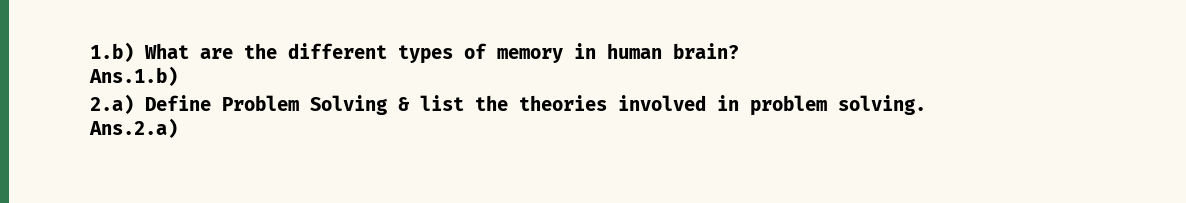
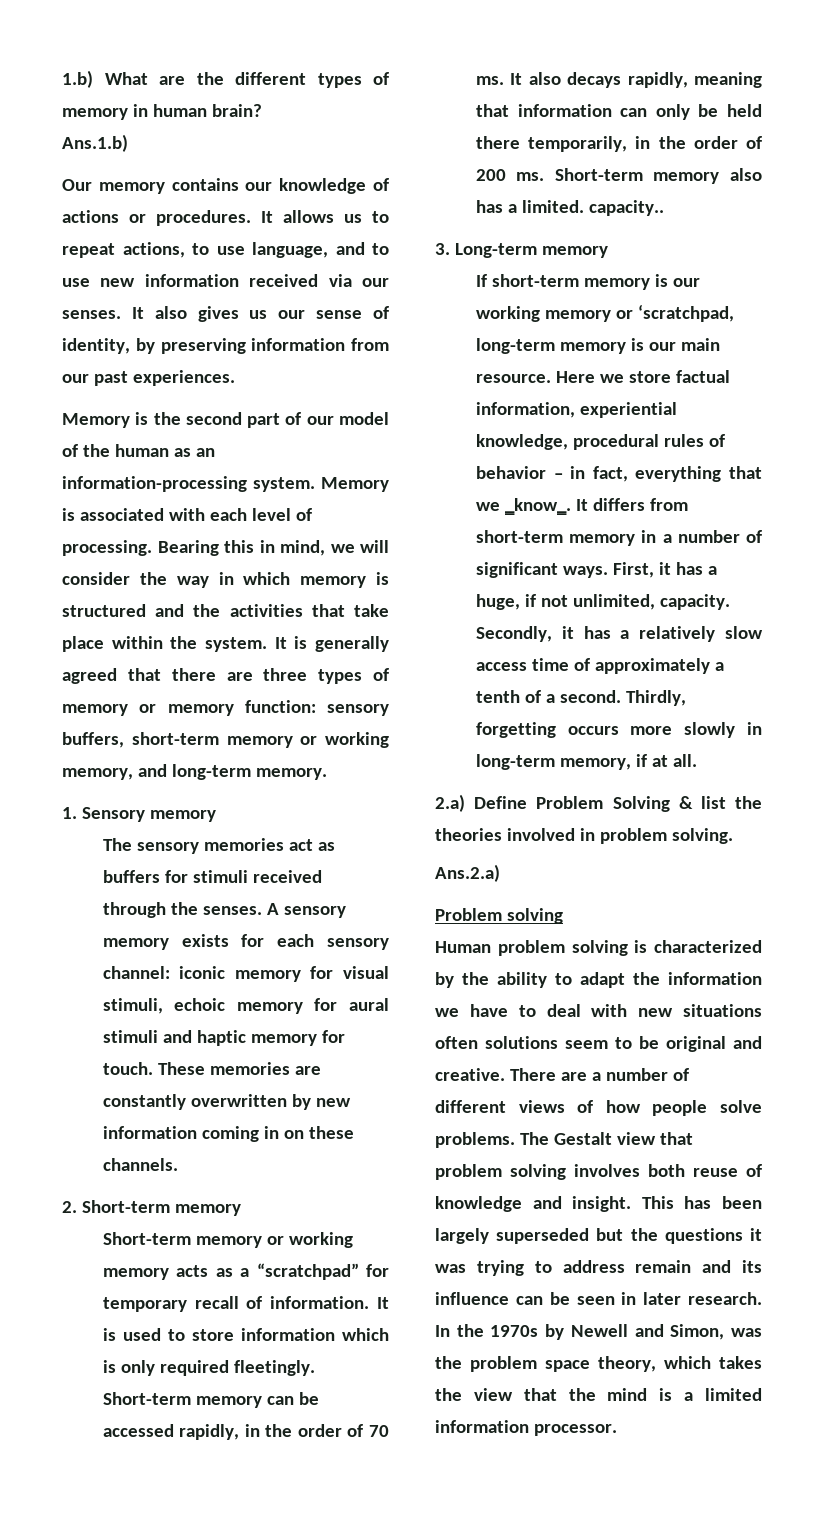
(178, 76) none -> [62,178,389,194] [62,210,389,226] [62,242,389,258] [62,274,389,287] [62,306,389,322] [62,338,389,354] [62,370,235,386] [62,412,389,428] [62,444,215,457] [62,476,389,492] [62,508,312,521] [62,540,389,556] [62,572,389,588] [62,604,389,617] [62,636,389,652] [62,668,389,684] [62,700,389,716] [62,732,389,748] [62,764,327,780] [62,807,216,822] [102,838,335,854] [102,870,322,883] [102,902,346,918] [102,934,390,950] [102,966,389,982] [102,998,389,1014] [102,1030,345,1046] [102,1062,321,1075] [102,1094,351,1110] [102,1126,354,1142] [102,1158,178,1171] [62,1200,241,1216] [102,1232,353,1248] [102,1263,390,1280] [102,1296,389,1312] [102,1328,389,1341] [102,1360,315,1376] [102,1392,319,1408] [102,1424,389,1440] [475,72,762,88] [475,104,762,120] [475,136,762,152] [475,168,762,184] [475,200,664,216] [435,243,608,258] [475,274,700,290] [475,304,734,322] [475,338,720,354] [475,370,730,383] [475,402,677,418] [475,434,725,450] [475,466,762,482] [475,498,688,515] [475,530,762,546] [475,562,717,578] [475,594,730,610] [475,626,763,642] [475,658,724,674] [475,690,686,706] [475,722,762,738] [475,754,697,770] // Our memory contains our knowledge of actions or procedures. It allows us to repeat actions, to use language, and to use new information received via our senses. It also gives us our sense of identity, by preserving information from our past experiences. // Memory is the second part of our model of the human as an information-processing system. Memory is associated with each level of processing. Bearing this in mind, we will consider the way in which memory is structured and the activities that take place within the system. It is generally agreed that there are three types of memory or memory function: sensory buffers, short-term memory or working memory, and long-term memory. // 1. Sensory memory // The sensory memories act as buffers for stimuli received through the senses. A sensory memory exists for each sensory channel: iconic memory for visual stimuli, echoic memory for aural stimuli and haptic memory for touch. These memories are constantly overwritten by new information coming in on these channels. // 2. Short-term memory // Short-term memory or working memory acts as a “scratchpad” for temporary recall of information. It is used to store information which is only required fleetingly. Short-term memory can be accessed rapidly, in the order of 70 ms. It also decays rapidly, meaning that information can only be held there temporarily, in the order of 200 ms. Short-term memory also has a limited. capacity.. // 3. Long-term memory // If short-term memory is our working memory or ‘scratchpad, long-term memory is our main resource. Here we store factual information, experiential knowledge, procedural rules of behavior – in fact, everything that we ‗know‗. It differs from short-term memory in a number of significant ways. First, it has a huge, if not unlimited, capacity. Secondly, it has a relatively slow access time of approximately a tenth of a second. Thirdly, forgetting occurs more slowly in long-term memory, if at all.
(178, 128) none -> [435,908,563,924] [435,940,762,956] [435,972,762,988] [435,1004,762,1017] [435,1036,762,1052] [435,1068,689,1081] [435,1100,762,1116] [435,1132,693,1148] [435,1164,762,1180] [435,1196,762,1212] [435,1228,762,1244] [435,1260,762,1276] [435,1292,762,1305] [435,1324,762,1340] [435,1356,762,1372] [435,1388,762,1401] [435,1420,617,1436] // Problem solving // Human problem solving is characterized by the ability to adapt the information we have to deal with new situations often solutions seem to be original and creative. There are a number of different views of how people solve problems. The Gestalt view that problem solving involves both reuse of knowledge and insight. This has been largely superseded but the questions it was trying to address remain and its influence can be seen in later research. In the 1970s by Newell and Simon, was the problem space theory, which takes the view that the mind is a limited information processor.

